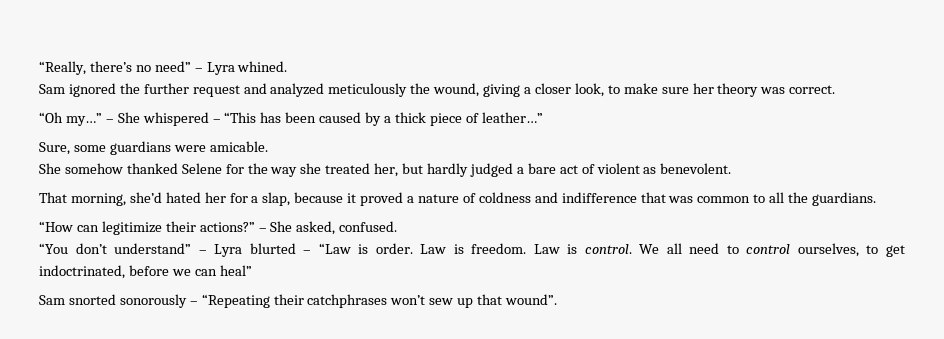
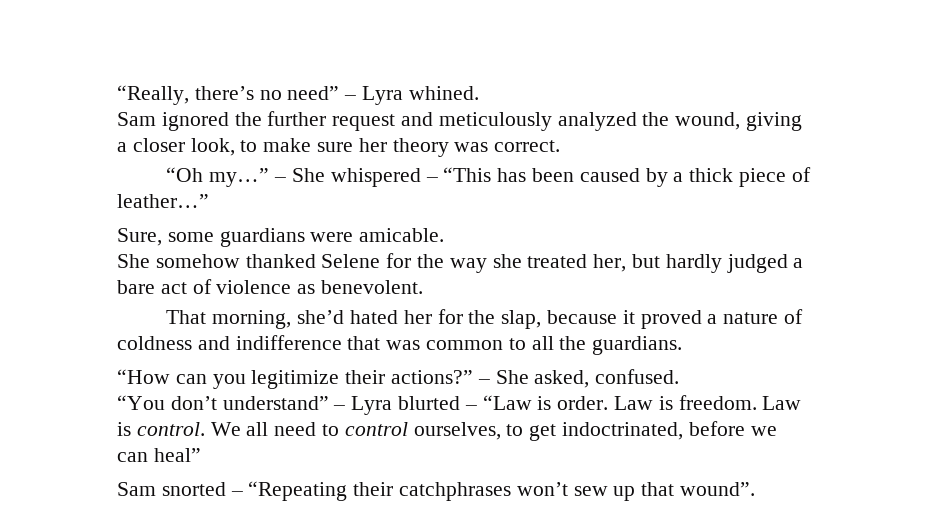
[270,83,408,97] analyzed meticulously -> [438,112,637,131] meticulously analyzed
[596,163,640,174] violent -> [216,280,292,294] violence
[251,196,259,203] a -> [468,310,496,324] the
(99, 228) none -> [212,374,246,389] you
[119,294,187,308] sonorously -> (226, 489) none

